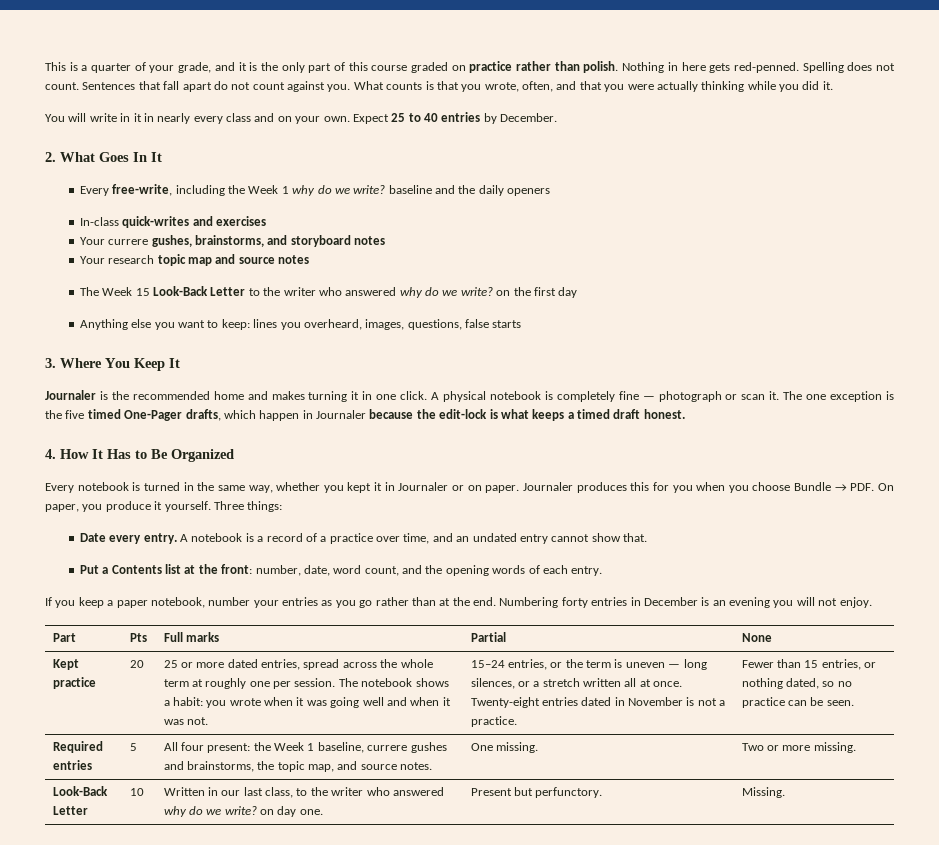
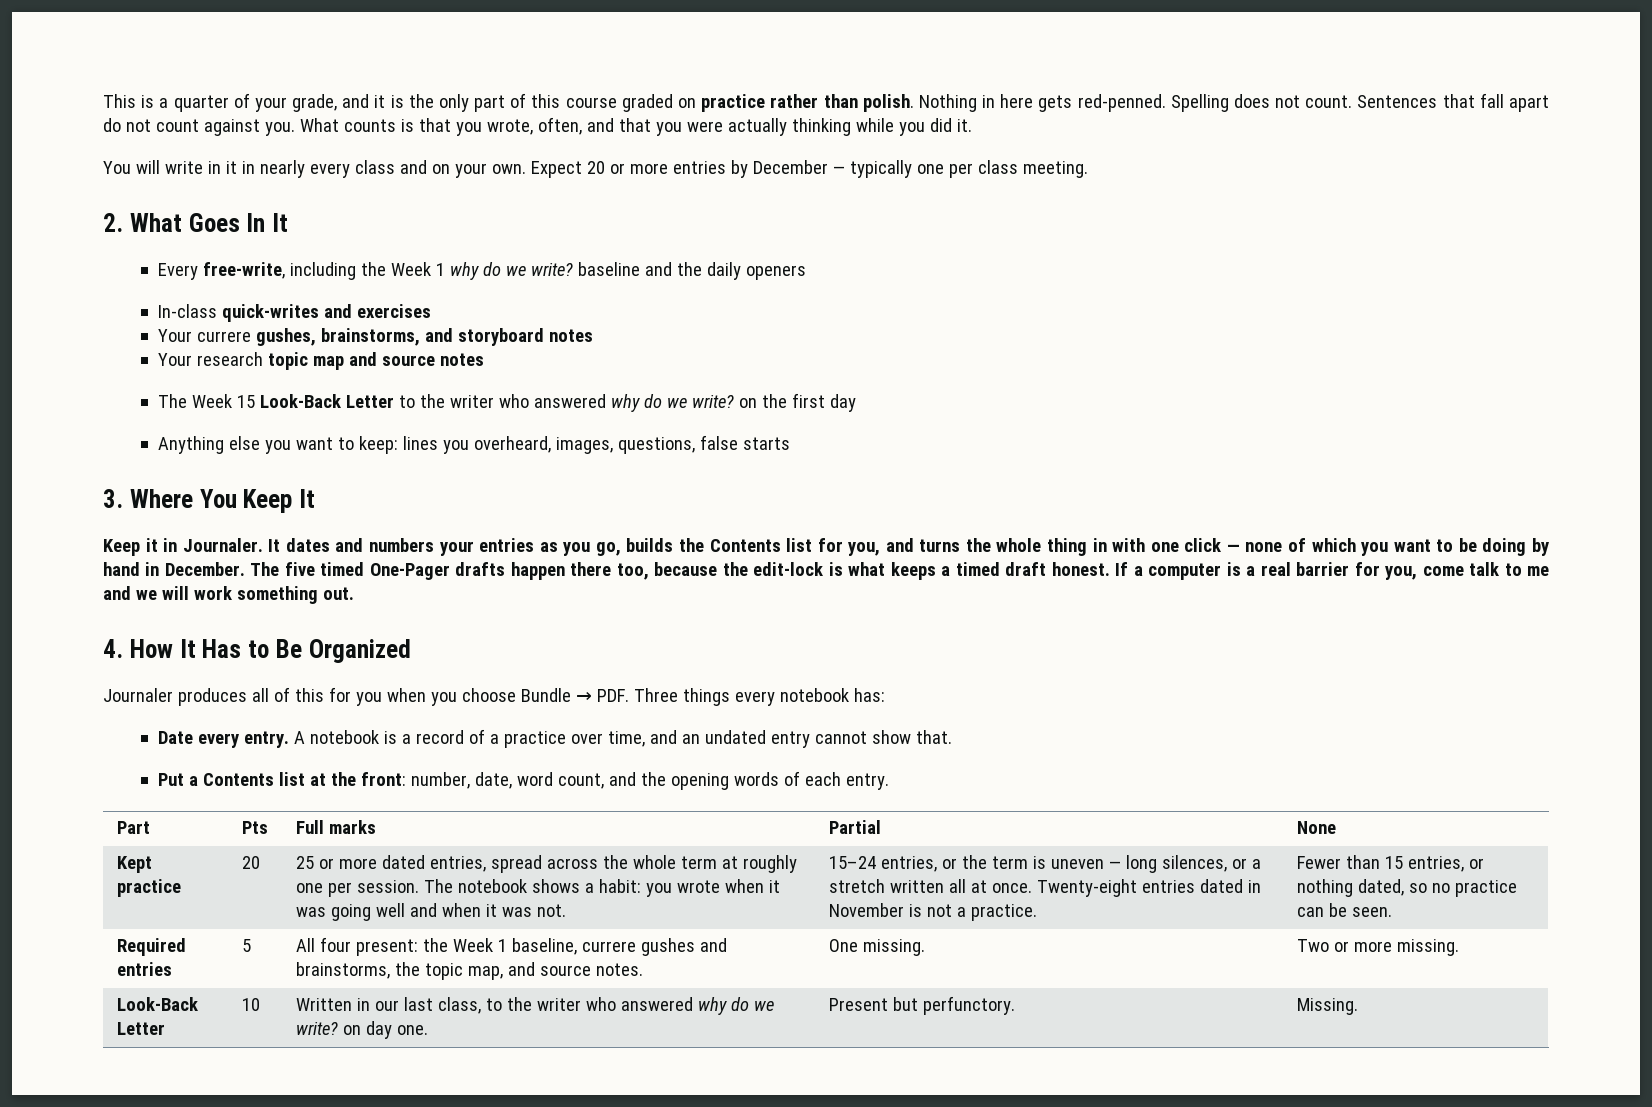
[391,112,558,124] 25 to 40 entries by December. -> [586,160,1088,178] 20 or more entries by December — typically one per class meeting.
[45,390,894,402] [45,409,366,421] Journaler is the recommended home and makes turning it in one click. A physical notebook is completely fine — photograph or scan it. The one exception is the five timed One-Pager drafts, which happen in Journaler -> [103,538,1549,556] [103,562,649,580] Keep it in Journaler. It dates and numbers your entries as you go, builds the Contents list for you, and turns the whole thing in with one click — none of which you want to be doing by hand in December. The five timed One-Pager drafts happen there too,
(685, 414) none -> [1115,562,1550,580] [103,586,354,604] If a computer is a real barrier for you, come talk to me and we will work something out.
[45,482,627,493] Every notebook is turned in the same way, whether you kept it in Journaler or on paper. Journaler produces -> [103,687,290,706] Journaler produces all of
[877,483,894,491] [45,501,283,512] On paper, you produce it yourself. Three things: -> [633,688,885,706] Three things every notebook has:
[45,597,872,608] // If you keep a paper notebook, number your entries as you go rather than at the end. Numbering forty entries in December is an evening you will not enjoy. -> (889, 781) none

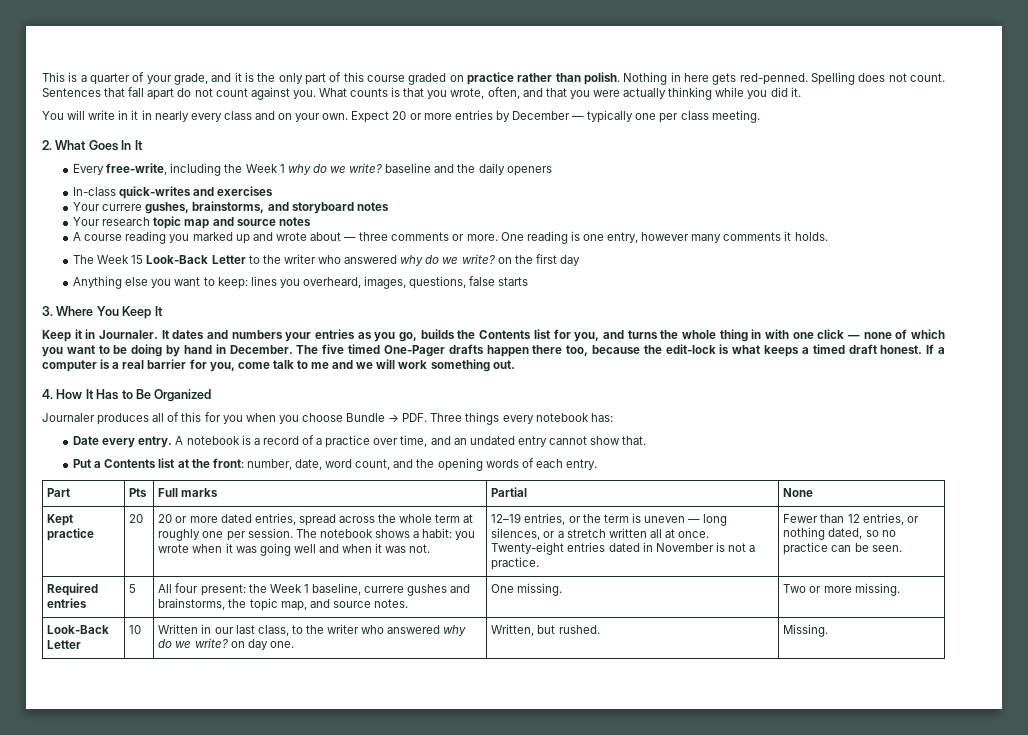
(484, 359) none -> [73,231,828,244] // A course reading you marked up and wrote about — three comments or more. One reading is one entry, however many comments it holds.
[295,856,314,869] 25 -> [158,514,173,523] 20
[828,856,876,869] 15–24 -> [491,513,522,523] 12–19
[1384,856,1403,869] 15 -> [847,514,860,523] 12
[828,996,1015,1015] Present but perfunctory. -> [491,624,600,636] Written, but rushed.

